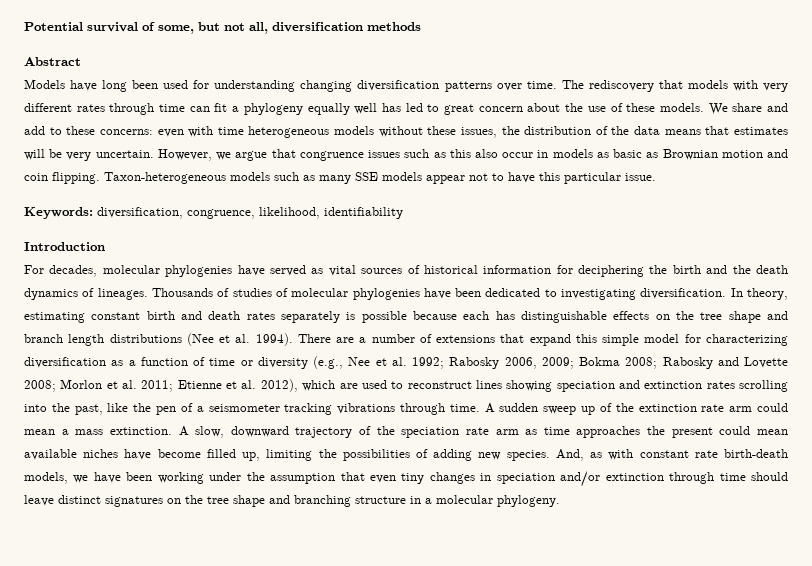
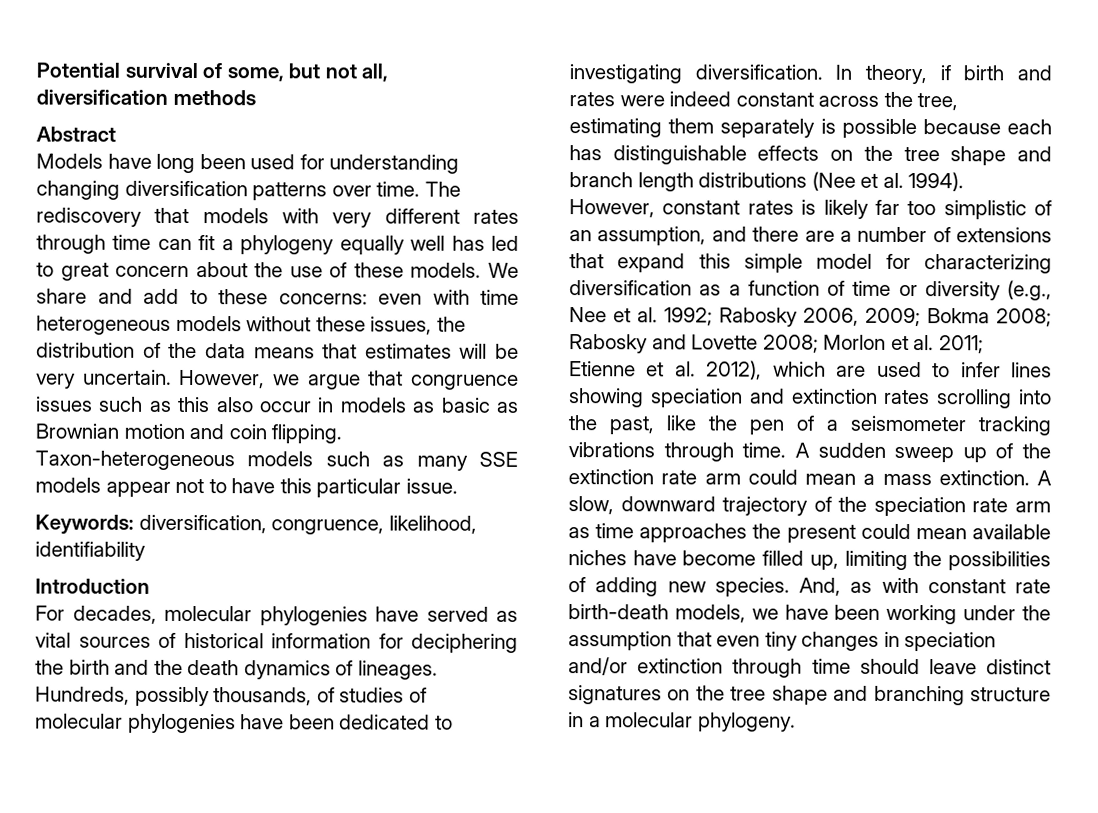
[151,288,213,297] Thousands -> [35,686,313,707] Hundreds, possibly thousands,
[24,311,275,323] estimating constant birth and death rates -> [939,65,1052,81] [569,91,959,111] [569,118,715,138] if birth and rates were indeed constant across the tree, estimating them
[297,334,331,343] There -> [569,199,1052,220] [569,226,800,246] However, constant rates is likely far too simplistic of an assumption, and there
[407,381,472,389] reconstruct -> [960,362,1001,378] infer

